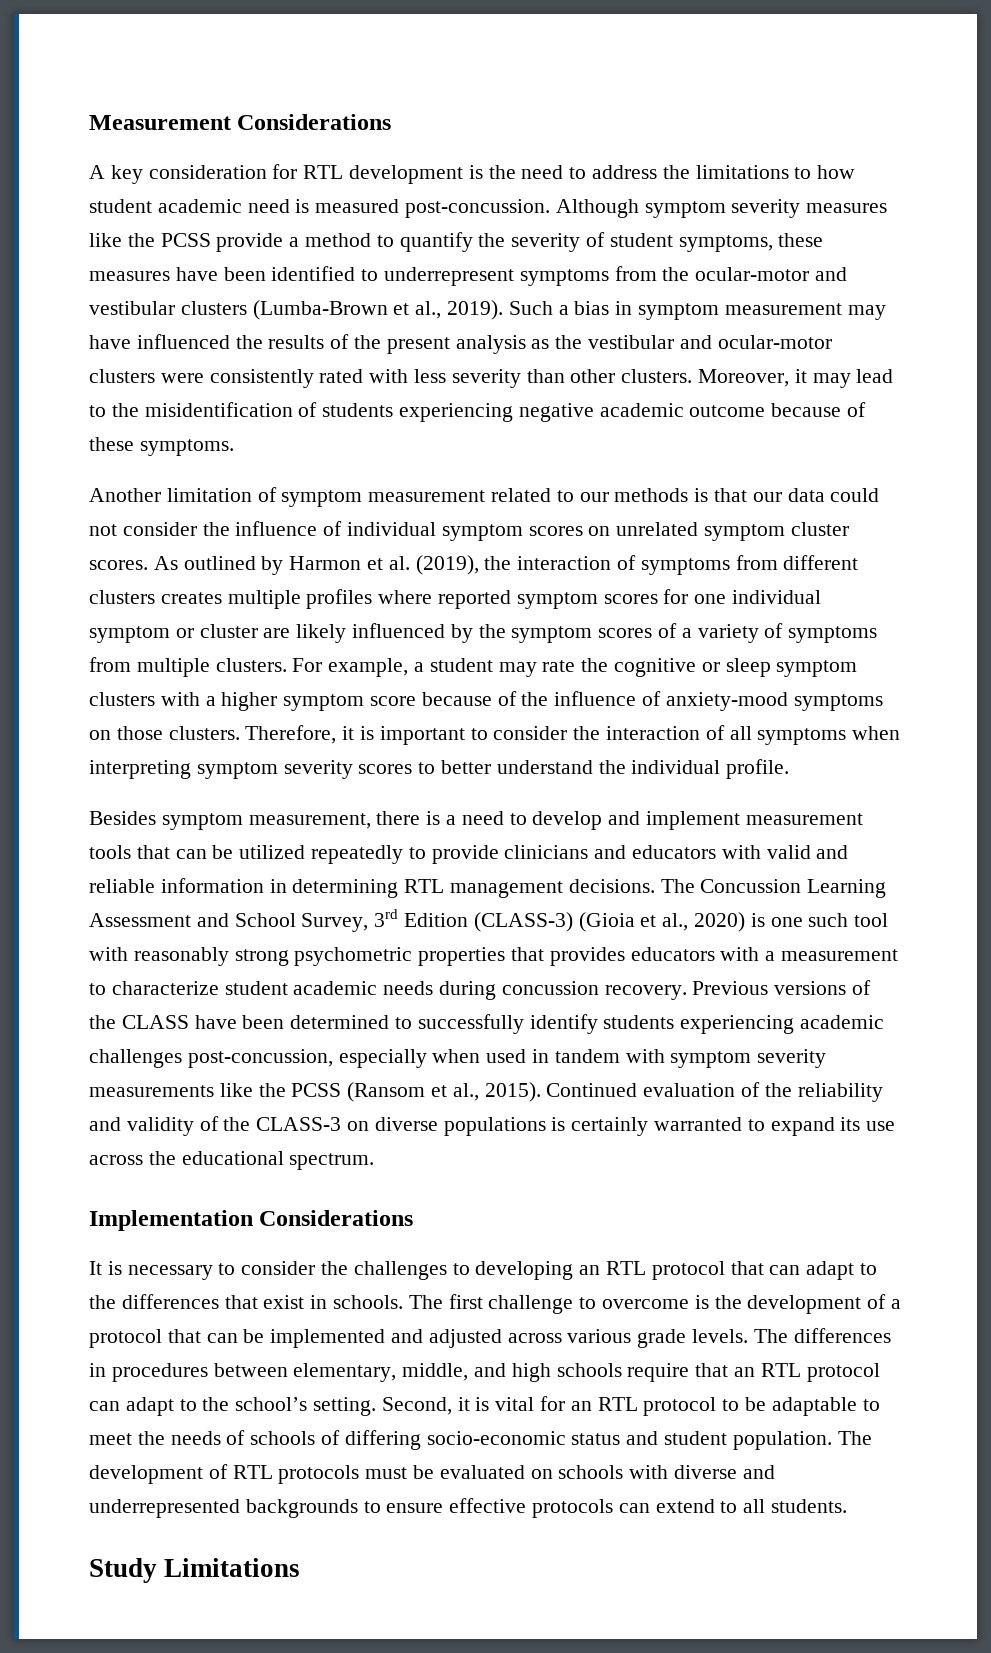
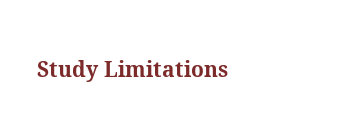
[89,114,392,130] [89,164,856,184] [89,199,888,218] [89,232,824,252] [89,266,848,286] [89,300,886,320] [89,334,832,354] [89,369,894,388] [89,402,867,422] [89,437,234,456] [89,487,880,507] [89,521,849,541] [89,555,859,575] [89,589,822,609] [89,623,878,643] [89,657,858,677] [89,691,883,711] [89,725,901,745] [89,759,790,779] [89,811,863,830] [89,845,849,864] [89,878,887,898] [89,909,889,932] [89,947,899,966] [89,980,872,1000] [89,1014,885,1034] [89,1049,827,1068] [89,1082,883,1102] [89,1116,896,1136] [89,1151,375,1170] [89,1210,414,1231] [89,1261,878,1280] [89,1294,902,1314] [89,1328,891,1348] [89,1363,880,1382] [89,1396,880,1416] [89,1430,872,1450] [89,1464,775,1484] [89,1498,848,1518] Measurement Considerations // A key consideration for RTL development is the need to address the limitations to how student academic need is measured post-concussion. Although symptom severity measures like the PCSS provide a method to quantify the severity of student symptoms, these measures have been identified to underrepresent symptoms from the ocular-motor and vestibular clusters (Lumba-Brown et al., 2019). Such a bias in symptom measurement may have influenced the results of the present analysis as the vestibular and ocular-motor clusters were consistently rated with less severity than other clusters. Moreover, it may lead to the misidentification of students experiencing negative academic outcome because of these symptoms. // Another limitation of symptom measurement related to our methods is that our data could not consider the influence of individual symptom scores on unrelated symptom cluster scores. As outlined by Harmon et al. (2019), the interaction of symptoms from different clusters creates multiple profiles where reported symptom scores for one individual symptom or cluster are likely influenced by the symptom scores of a variety of symptoms from multiple clusters. For example, a student may rate the cognitive or sleep symptom clusters with a higher symptom score because of the influence of anxiety-mood symptoms on those clusters. Therefore, it is important to consider the interaction of all symptoms when interpreting symptom severity scores to better understand the individual profile. // Besides symptom measurement, there is a need to develop and implement measurement tools that can be utilized repeatedly to provide clinicians and educators with valid and reliable information in determining RTL management decisions. The Concussion Learning Assessment and School Survey, 3rd Edition (CLASS-3) (Gioia et al., 2020) is one such tool with reasonably strong psychometric properties that provides educators with a measurement to characterize student academic needs during concussion recovery. Previous versions of the CLASS have been determined to successfully identify students experiencing academic challenges post-concussion, especially when used in tandem with symptom severity measurements like the PCSS (Ransom et al., 2015). Continued evaluation of the reliability and validity of the CLASS-3 on diverse populations is certainly warranted to expand its use across the educational spectrum. // Implementation Considerations // It is necessary to consider the challenges to developing an RTL protocol that can adapt to the differences that exist in schools. The first challenge to overcome is the development of a protocol that can be implemented and adjusted across various grade levels. The differences in procedures between elementary, middle, and high schools require that an RTL protocol can adapt to the school’s setting. Second, it is vital for an RTL protocol to be adaptable to meet the needs of schools of differing socio-economic status and student population. The development of RTL protocols must be evaluated on schools with diverse and underrepresented backgrounds to ensure effective protocols can extend to all students. // -> (37, 71) none

